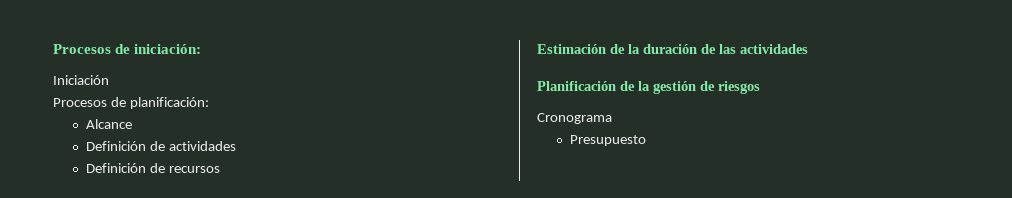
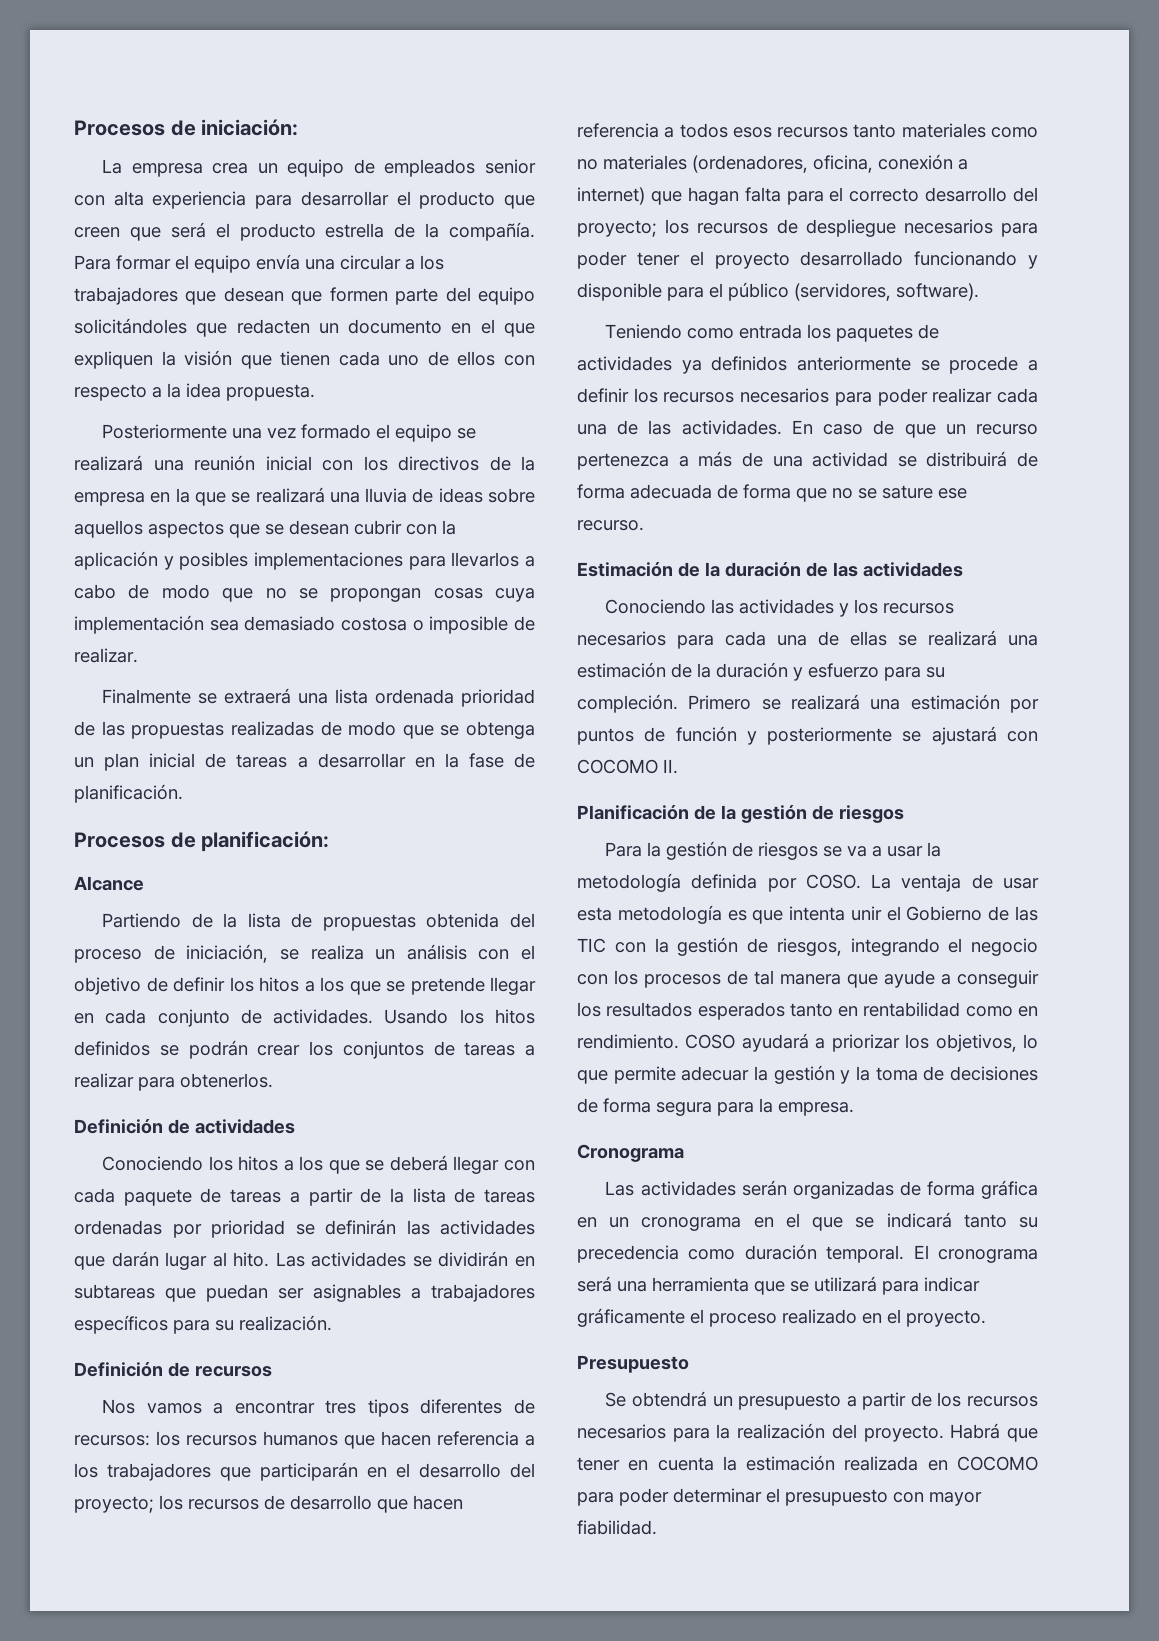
[53,75,109,85] [53,97,209,109] [86,119,133,129] [86,141,237,151] [86,163,221,173] Iniciación // Procesos de planificación: // Alcance // Definición de actividades // Definición de recursos -> [102,159,536,177] [74,191,535,209] [74,222,535,241] [74,254,444,273] [74,287,535,305] [74,318,535,337] [74,350,535,369] [74,383,315,401] [102,424,477,442] [74,455,535,471] [74,487,535,506] [74,520,456,538] [74,551,535,570] [74,584,535,602] [74,615,535,634] [74,648,138,663] [102,688,535,707] [74,721,535,739] [74,753,535,771] [74,784,183,803] [74,831,330,852] [74,876,144,891] [102,913,536,931] [74,944,535,963] [74,977,536,995] [74,1009,535,1027] [74,1040,535,1059] [74,1073,273,1091] [74,1119,295,1134] [102,1155,536,1174] [74,1188,535,1206] [74,1219,535,1238] [74,1251,535,1270] [74,1284,535,1302] [74,1315,332,1334] [74,1362,272,1377] [102,1399,535,1417] [74,1431,535,1449] [74,1462,535,1481] [74,1495,463,1513] [577,123,1038,138] [577,154,968,173] [577,187,1038,205] [577,219,1038,237] [577,251,1038,269] [577,282,979,301] [605,324,940,342] [577,356,1038,374] [577,388,1038,406] [577,420,1038,438] [577,451,1038,470] [577,484,967,502] [577,520,644,531] La empresa crea un equipo de empleados senior con alta experiencia para desarrollar el producto que creen que será el producto estrella de la compañía. Para formar el equipo envía una circular a los trabajadores que desean que formen parte del equipo solicitándoles que redacten un documento en el que expliquen la visión que tienen cada uno de ellos con respecto a la idea propuesta. // Posteriormente una vez formado el equipo se realizará una reunión inicial con los directivos de la empresa en la que se realizará una lluvia de ideas sobre aquellos aspectos que se desean cubrir con la aplicación y posibles implementaciones para llevarlos a cabo de modo que no se propongan cosas cuya implementación sea demasiado costosa o imposible de realizar. // Finalmente se extraerá una lista ordenada prioridad de las propuestas realizadas de modo que se obtenga un plan inicial de tareas a desarrollar en la fase de planificación. // Procesos de planificación: // Alcance // Partiendo de la lista de propuestas obtenida del proceso de iniciación, se realiza un análisis con el objetivo de definir los hitos a los que se pretende llegar en cada conjunto de actividades. Usando los hitos definidos se podrán crear los conjuntos de tareas a realizar para obtenerlos. // Definición de actividades // Conociendo los hitos a los que se deberá llegar con cada paquete de tareas a partir de la lista de tareas ordenadas por prioridad se definirán las actividades que darán lugar al hito. Las actividades se dividirán en subtareas que puedan ser asignables a trabajadores específicos para su realización. // Definición de recursos // Nos vamos a encontrar tres tipos diferentes de recursos: los recursos humanos que hacen referencia a los trabajadores que participarán en el desarrollo del proyecto; los recursos de desarrollo que hacen referencia a todos esos recursos tanto materiales como no materiales (ordenadores, oficina, conexión a internet) que hagan falta para el correcto desarrollo del proyecto; los recursos de despliegue necesarios para poder tener el proyecto desarrollado funcionando y disponible para el público (servidores, software). // Teniendo como entrada los paquetes de actividades ya definidos anteriormente se procede a definir los recursos necesarios para poder realizar cada una de las actividades. En caso de que un recurso pertenezca a más de una actividad se distribuirá de forma adecuada de forma que no se sature ese recurso.
(808, 49) none -> [605,599,955,617] [577,630,1038,649] [577,662,945,681] [577,694,1039,713] [577,726,1038,745] [577,759,678,774] // Conociendo las actividades y los recursos necesarios para cada una de ellas se realizará una estimación de la duración y esfuerzo para su compleción. Primero se realizará una estimación por puntos de función y posteriormente se ajustará con COCOMO II.
[537,113,612,124] [570,135,647,146] Cronograma // Presupuesto -> [605,841,942,860] [577,873,1039,892] [577,905,1038,924] [577,937,1038,956] [577,970,1039,988] [577,1002,1038,1020] [577,1033,1038,1052] [577,1065,1038,1084] [577,1098,854,1116] [577,1144,684,1162] [605,1180,1038,1199] [577,1212,1038,1231] [577,1244,1038,1263] [577,1276,980,1295] [577,1308,986,1327] [577,1355,689,1373] [605,1391,1038,1410] [577,1423,1038,1442] [577,1455,1038,1471] [577,1488,982,1506] [577,1520,657,1535] Para la gestión de riesgos se va a usar la metodología definida por COSO. La ventaja de usar esta metodología es que intenta unir el Gobierno de las TIC con la gestión de riesgos, integrando el negocio con los procesos de tal manera que ayude a conseguir los resultados esperados tanto en rentabilidad como en rendimiento. COSO ayudará a priorizar los objetivos, lo que permite adecuar la gestión y la toma de decisiones de forma segura para la empresa. // Cronograma // Las actividades serán organizadas de forma gráfica en un cronograma en el que se indicará tanto su precedencia como duración temporal. El cronograma será una herramienta que se utilizará para indicar gráficamente el proceso realizado en el proyecto. // Presupuesto // Se obtendrá un presupuesto a partir de los recursos necesarios para la realización del proyecto. Habrá que tener en cuenta la estimación realizada en COCOMO para poder determinar el presupuesto con mayor fiabilidad.

